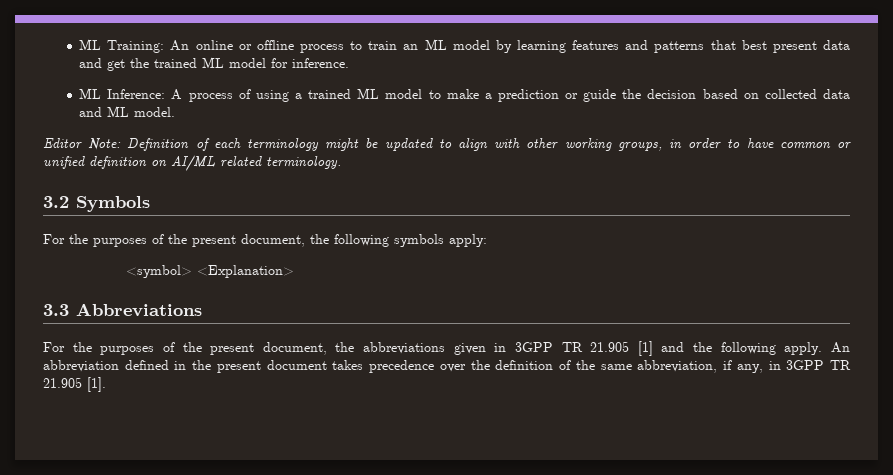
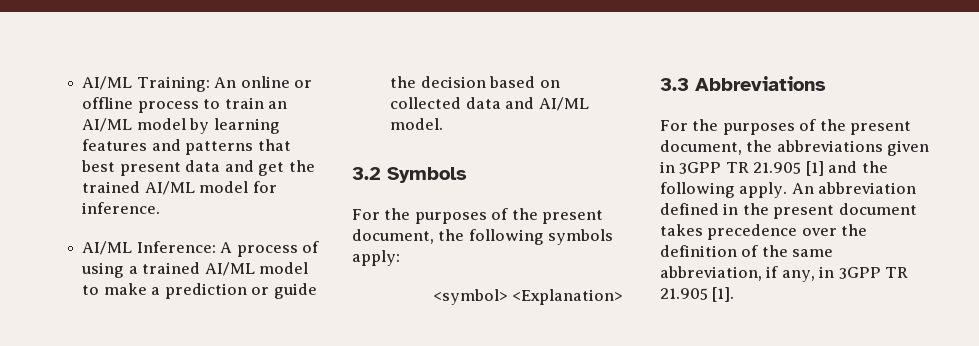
[79,39,102,50] ML -> [82,76,133,90] AI/ML
[424,39,447,50] ML -> [82,118,133,132] AI/ML
[202,57,225,68] ML -> [144,181,195,195] AI/ML
[79,88,102,99] ML -> [82,241,133,255] AI/ML
[357,88,380,99] ML -> [204,262,255,276] AI/ML
[107,106,130,117] ML -> [538,97,589,111] AI/ML
[43,138,852,151] [43,155,341,171] // Editor Note: Definition of each terminology might be updated to align with other working groups, in order to have common or unified definition on AI/ML related terminology. -> (444, 124) none

